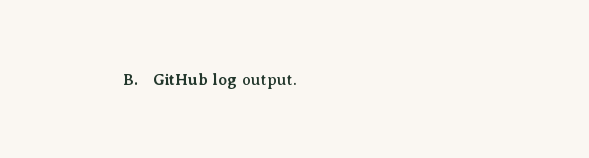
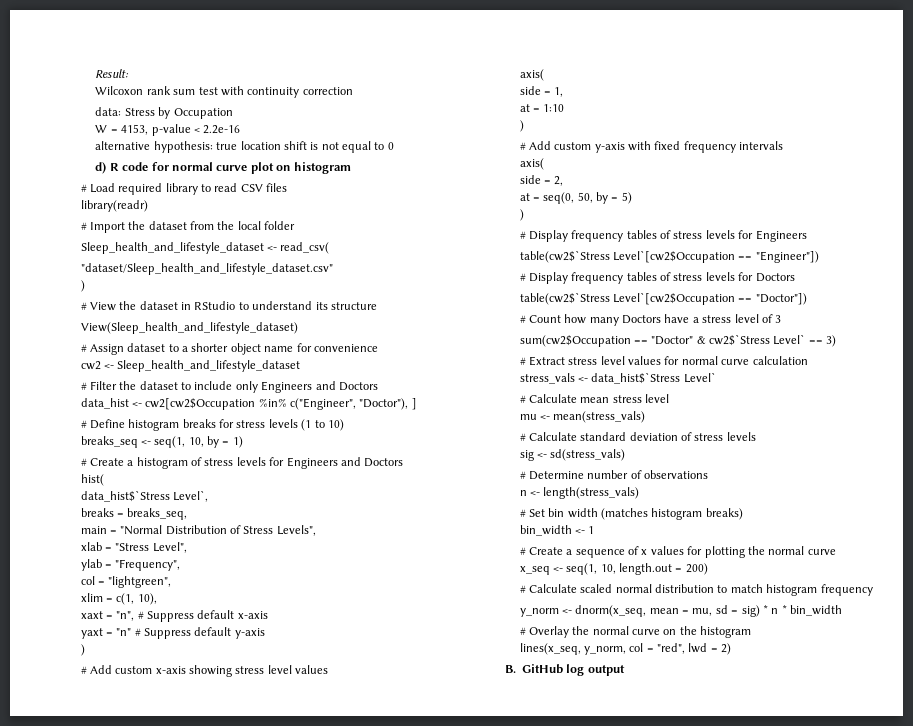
(122, 79) none -> [95,69,130,78] [95,86,353,98] [95,107,233,119] [95,124,241,136] [95,141,394,153] [95,162,352,174] [80,183,288,195] [80,200,148,212] [80,221,296,233] [80,242,330,254] [80,263,333,275] [80,280,85,292] [80,301,377,311] [80,322,298,334] [80,343,378,355] [80,360,301,372] [80,381,378,393] [80,398,417,410] [80,419,344,431] [80,436,243,448] [80,457,404,469] [80,474,104,486] [80,490,208,502] [80,508,188,520] [80,525,316,536] [80,542,187,553] [80,559,181,571] [80,576,172,588] [80,593,157,605] [80,610,268,622] [80,627,265,639] [80,644,85,656] [80,665,329,677] [519,69,544,81] [519,86,564,97] [519,104,565,112] [519,120,524,132] [519,141,784,153] [519,158,544,170] [519,175,564,186] [519,192,632,204] [519,209,524,221] [519,230,807,242] [519,250,819,263] [519,272,795,284] [519,292,807,305] [519,314,782,326] [519,334,837,347] [519,356,808,366] [519,372,716,384] [519,394,670,403] [519,411,646,423] [519,432,756,441] [519,449,626,461] [519,470,709,480] [519,487,640,499] [519,508,743,520] [519,525,595,536] [519,546,836,558] [519,563,708,575] [519,584,873,596] [519,605,843,617] [519,626,752,638] [519,643,732,655] Result: // Wilcoxon rank sum test with continuity correction // data: Stress by Occupation // W = 4153, p-value < 2.2e-16 // alternative hypothesis: true location shift is not equal to 0 // d) R code for normal curve plot on histogram // # Load required library to read CSV files // library(readr) // # Import the dataset from the local folder // Sleep_health_and_lifestyle_dataset <- read_csv( // "dataset/Sleep_health_and_lifestyle_dataset.csv" // ) // # View the dataset in RStudio to understand its structure // View(Sleep_health_and_lifestyle_dataset) // # Assign dataset to a shorter object name for convenience // cw2 <- Sleep_health_and_lifestyle_dataset // # Filter the dataset to include only Engineers and Doctors // data_hist <- cw2[cw2$Occupation %in% c("Engineer", "Doctor"), ] // # Define histogram breaks for stress levels (1 to 10) // breaks_seq <- seq(1, 10, by = 1) // # Create a histogram of stress levels for Engineers and Doctors // hist( // data_hist$`Stress Level`, // breaks = breaks_seq, // main = "Normal Distribution of Stress Levels", // xlab = "Stress Level", // ylab = "Frequency", // col = "lightgreen", // xlim = c(1, 10), // xaxt = "n", # Suppress default x-axis // yaxt = "n" # Suppress default y-axis // ) // # Add custom x-axis showing stress level values // axis( // side = 1, // at = 1:10 // ) // # Add custom y-axis with fixed frequency intervals // axis( // side = 2, // at = seq(0, 50, by = 5) // ) // # Display frequency tables of stress levels for Engineers // table(cw2$`Stress Level`[cw2$Occupation == "Engineer"]) // # Display frequency tables of stress levels for Doctors // table(cw2$`Stress Level`[cw2$Occupation == "Doctor"]) // # Count how many Doctors have a stress level of 3 // sum(cw2$Occupation == "Doctor" & cw2$`Stress Level` == 3) // # Extract stress level values for normal curve calculation // stress_vals <- data_hist$`Stress Level` // # Calculate mean stress level // mu <- mean(stress_vals) // # Calculate standard deviation of stress levels // sig <- sd(stress_vals) // # Determine number of observations // n <- length(stress_vals) // # Set bin width (matches histogram breaks) // bin_width <- 1 // # Create a sequence of x values for plotting the normal curve // x_seq <- seq(1, 10, length.out = 200) // # Calculate scaled normal distribution to match histogram frequency // y_norm <- dnorm(x_seq, mean = mu, sd = sig) * n * bin_width // # Overlay the normal curve on the histogram // lines(x_seq, y_norm, col = "red", lwd = 2) //
[241,75,297,89] output. -> [587,665,625,676] output

